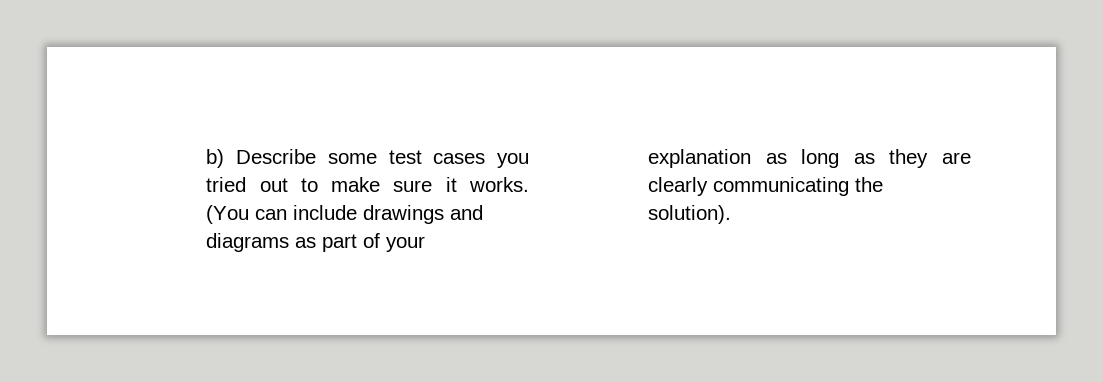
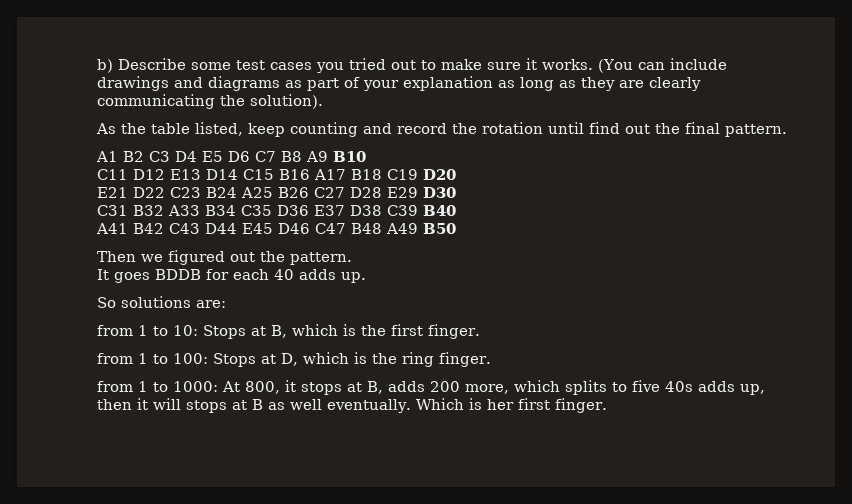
(732, 214) none -> [96,122,788,137] [96,151,367,162] [97,169,457,180] [97,187,457,198] [97,205,457,216] [96,223,457,234] [97,250,353,265] [97,269,367,283] [97,296,227,308] [97,324,481,339] [97,352,492,367] [97,380,766,395] [97,398,608,413] // As the table listed, keep counting and record the rotation until find out the final pattern. // A1 B2 C3 D4 E5 D6 C7 B8 A9 B10 // C11 D12 E13 D14 C15 B16 A17 B18 C19 D20 // E21 D22 C23 B24 A25 B26 C27 D28 E29 D30 // C31 B32 A33 B34 C35 D36 E37 D38 C39 B40 // A41 B42 C43 D44 E45 D46 C47 B48 A49 B50 // Then we figured out the pattern. // It goes BDDB for each 40 adds up. // So solutions are: // from 1 to 10: Stops at B, which is the first finger. // from 1 to 100: Stops at D, which is the ring finger. // from 1 to 1000: At 800, it stops at B, adds 200 more, which splits to five 40s adds up, then it will stops at B as well eventually. Which is her first finger.

